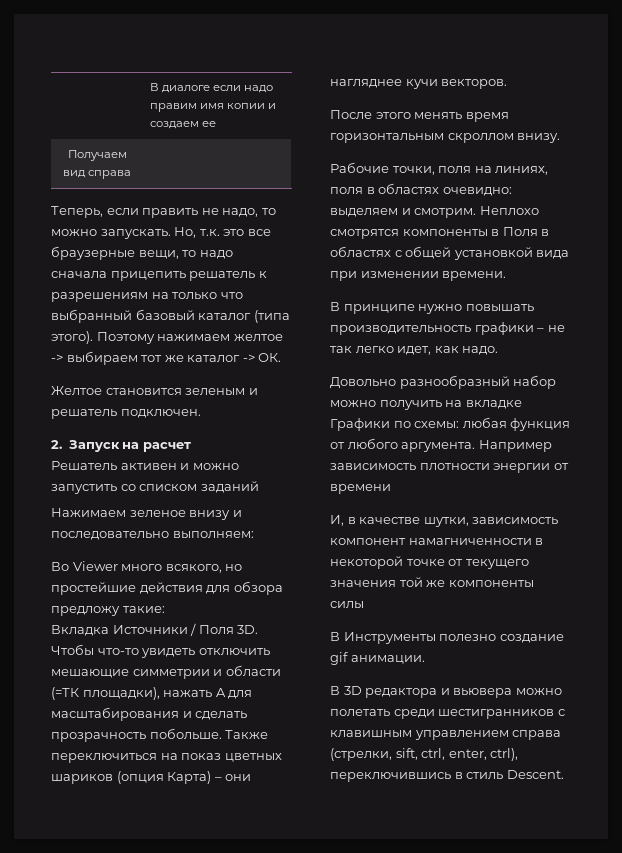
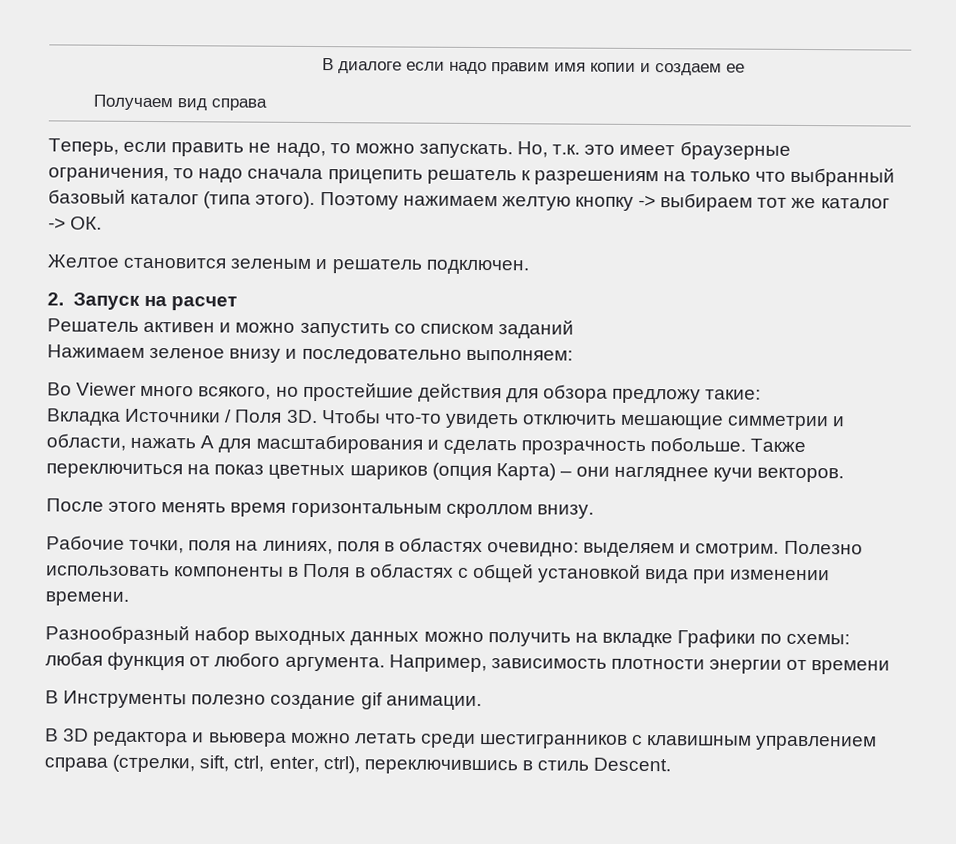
[247,229,271,236] [51,246,179,260] все браузерные вещи, -> [619,141,791,160] [48,167,169,183] имеет браузерные ограничения,
[233,334,283,341] желтое -> [501,196,634,211] желтую кнопку
[225,665,281,676] [51,687,160,700] области (=ТК площадки), -> [46,433,126,451] области,
[479,206,539,215] [330,229,399,239] Неплохо смотрятся -> [783,540,863,555] [46,565,170,577] Полезно использовать
[330,302,534,314] [330,322,565,335] [330,346,499,355] [330,375,557,389] В принципе нужно повышать производительность графики – не так легко идет, как надо. // Довольно разнообразный набор -> [45,625,420,646] Разнообразный набор выходных данных
[478,440,552,452] Например -> [388,654,487,673] Например,
[330,515,559,527] [330,538,544,545] [330,556,529,569] [330,577,534,588] [330,601,364,609] // И, в качестве шутки, зависимость компонент намагниченности в некоторой точке от текущего значения той же компоненты силы -> (891, 667) none
[330,709,390,717] полетать -> [354,733,417,744] летать

